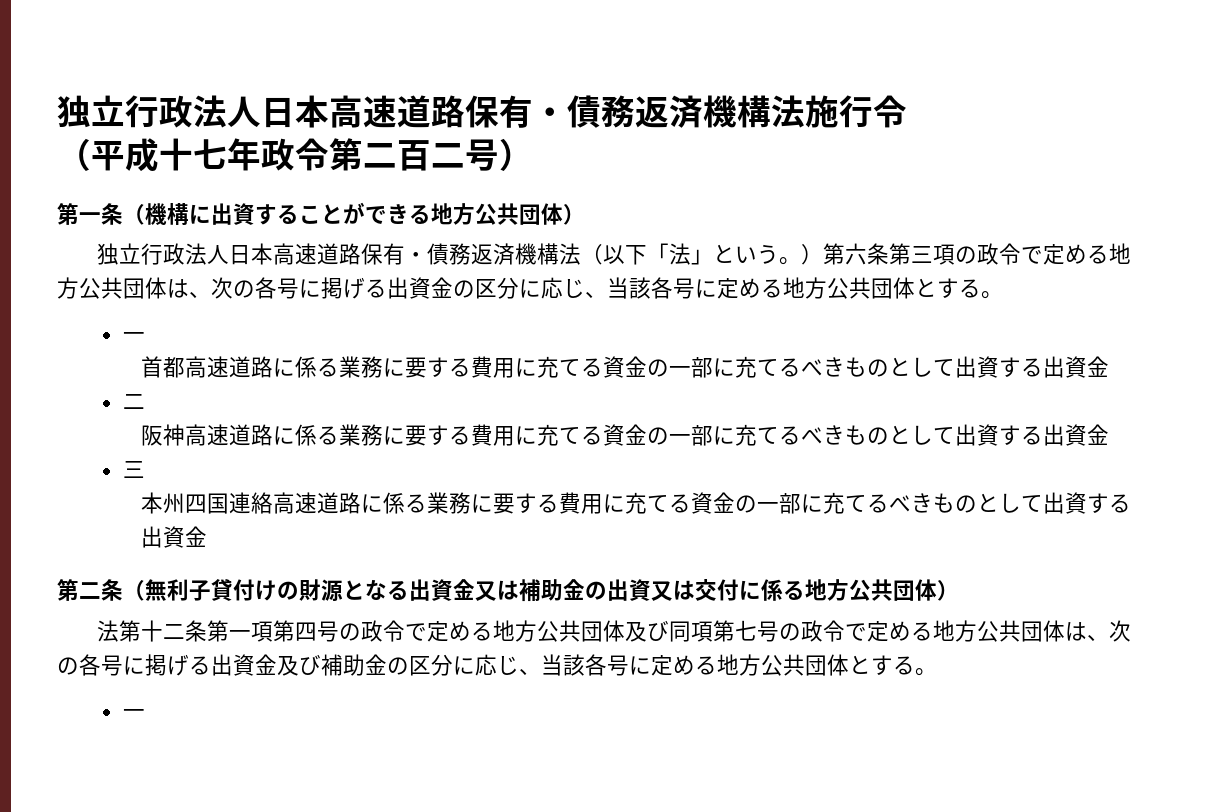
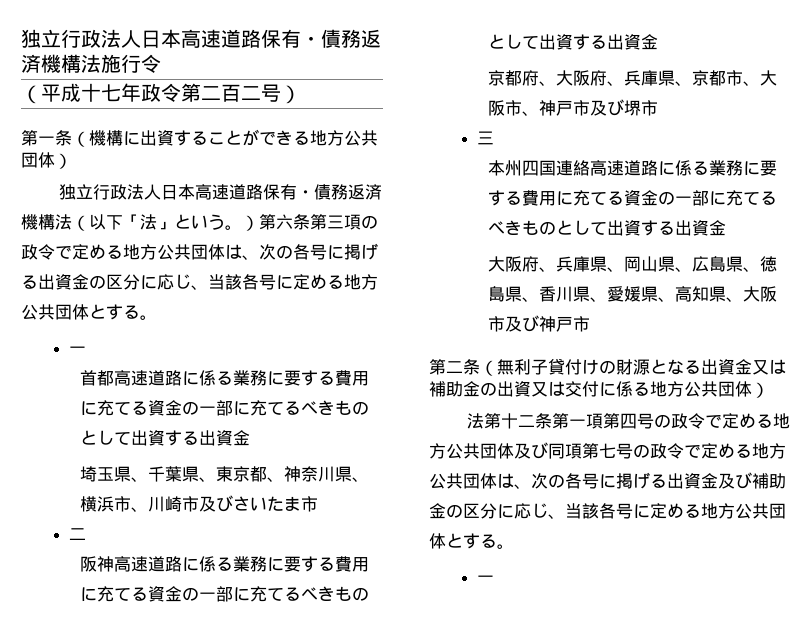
(1109, 366) none -> [80,466,370,482] [80,495,319,512] // 埼玉県、千葉県、東京都、神奈川県、横浜市、川崎市及びさいたま市
(1109, 434) none -> [488,70,778,86] [488,99,659,116] // 京都府、大阪府、兵庫県、京都市、大阪市、神戸市及び堺市
(207, 536) none -> [488,256,778,272] [488,286,778,302] [488,315,591,332] // 大阪府、兵庫県、岡山県、広島県、徳島県、香川県、愛媛県、高知県、大阪市及び神戸市

